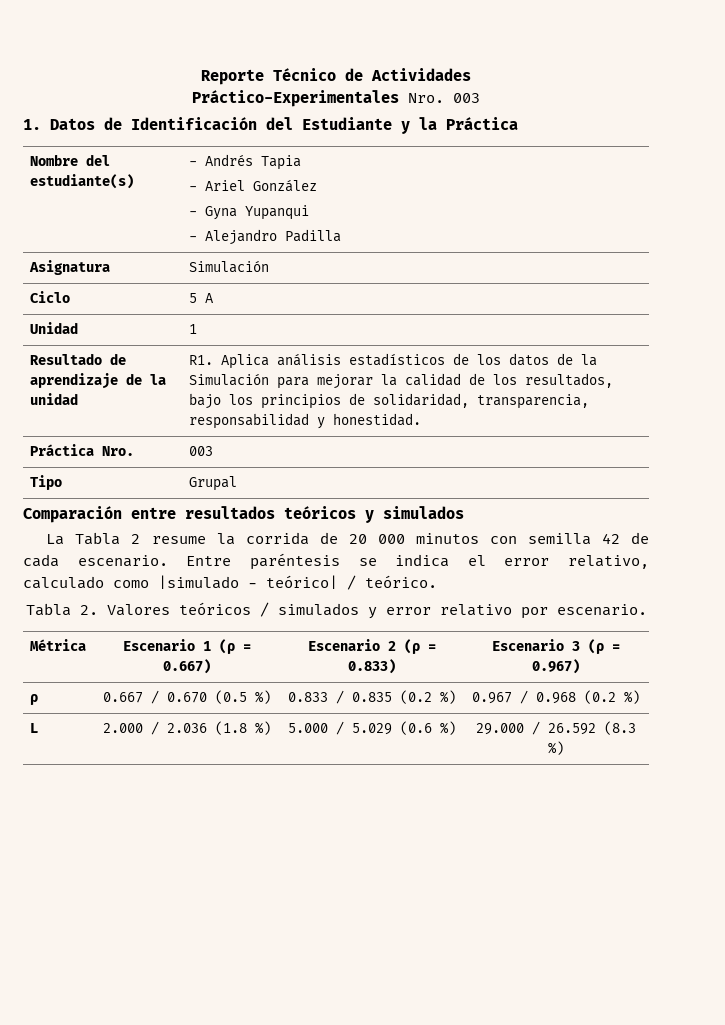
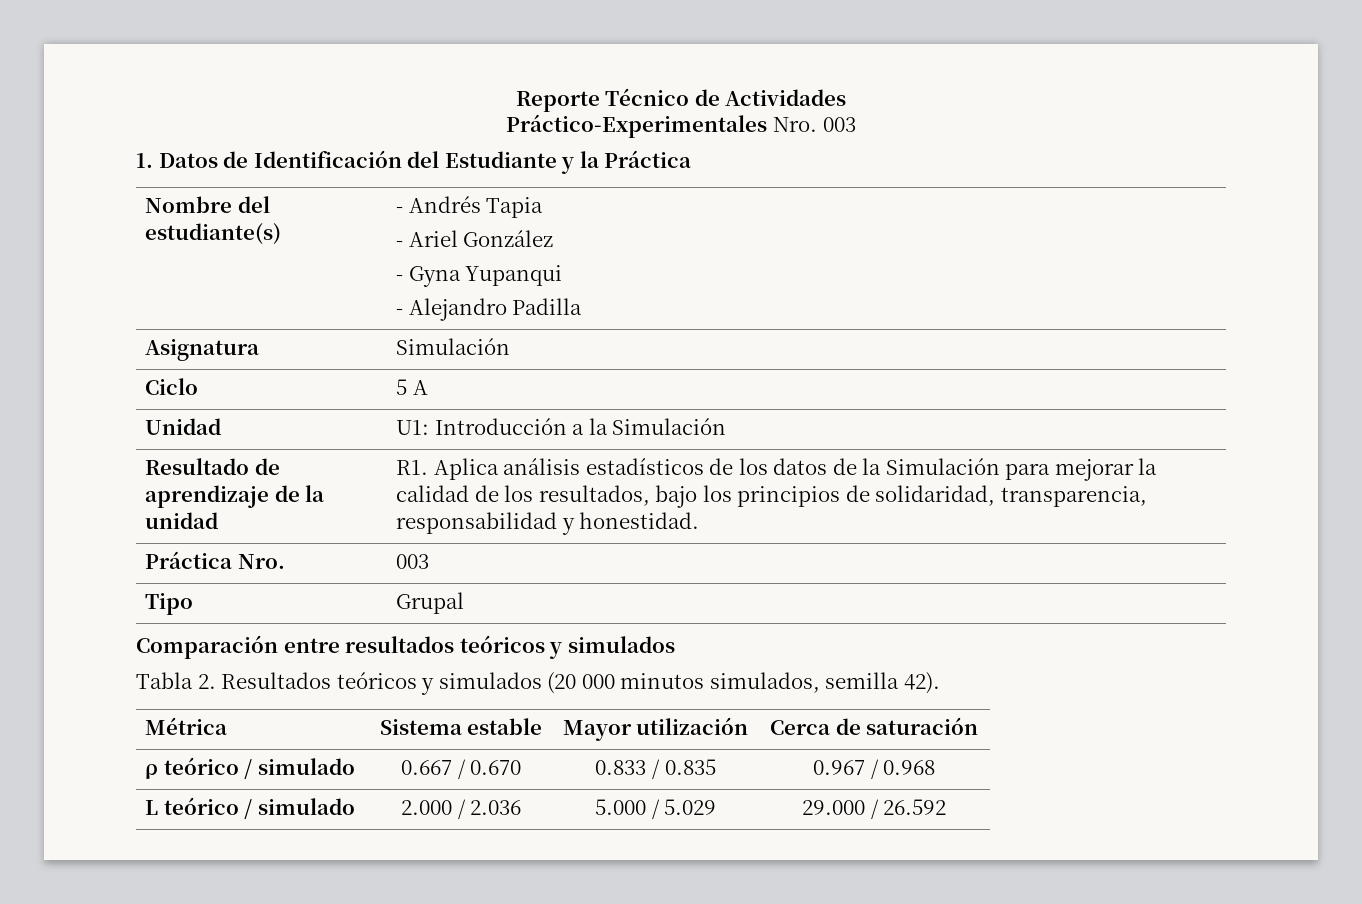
[189,324,198,334] 1 -> [395,418,727,435] U1: Introducción a la Simulación
[46,532,649,545] [23,553,649,570] [23,575,437,590] [25,602,647,619] [30,639,87,651] [123,639,251,654] [162,659,211,674] [307,639,436,654] [347,659,396,674] [492,639,620,654] [532,659,580,674] [30,694,39,705] La Tabla 2 resume la corrida de 20 000 minutos con semilla 42 de cada escenario. Entre paréntesis se indica el error relativo, calculado como |simulado − teórico| / teórico. // Tabla 2. Valores teóricos / simulados y error relativo por escenario. // Métrica | Escenario 1 (ρ = 0.667) | Escenario 2 (ρ = 0.833) | Escenario 3 (ρ = 0.967) // ρ -> [136,672,940,695] [144,717,227,735] [379,718,543,735] [562,717,749,741] [769,717,979,735] [144,757,355,780] Tabla 2. Resultados teóricos y simulados (20 000 minutos simulados, semilla 42). // Métrica | Sistema estable | Mayor utilización | Cerca de saturación // ρ teórico / simulado
[214,690,271,704] (0.5 %) -> (522, 767) none
[399,690,456,704] (0.2 %) -> (716, 767) none
[584,690,640,704] (0.2 %) -> (936, 767) none
(39, 728) none -> [163,797,355,819] teórico / simulado
[214,721,271,735] (1.8 %) -> (522, 807) none
[399,721,456,735] (0.6 %) -> (717, 807) none
[604,721,636,735] [548,741,564,755] (8.3 %) -> (947, 807) none

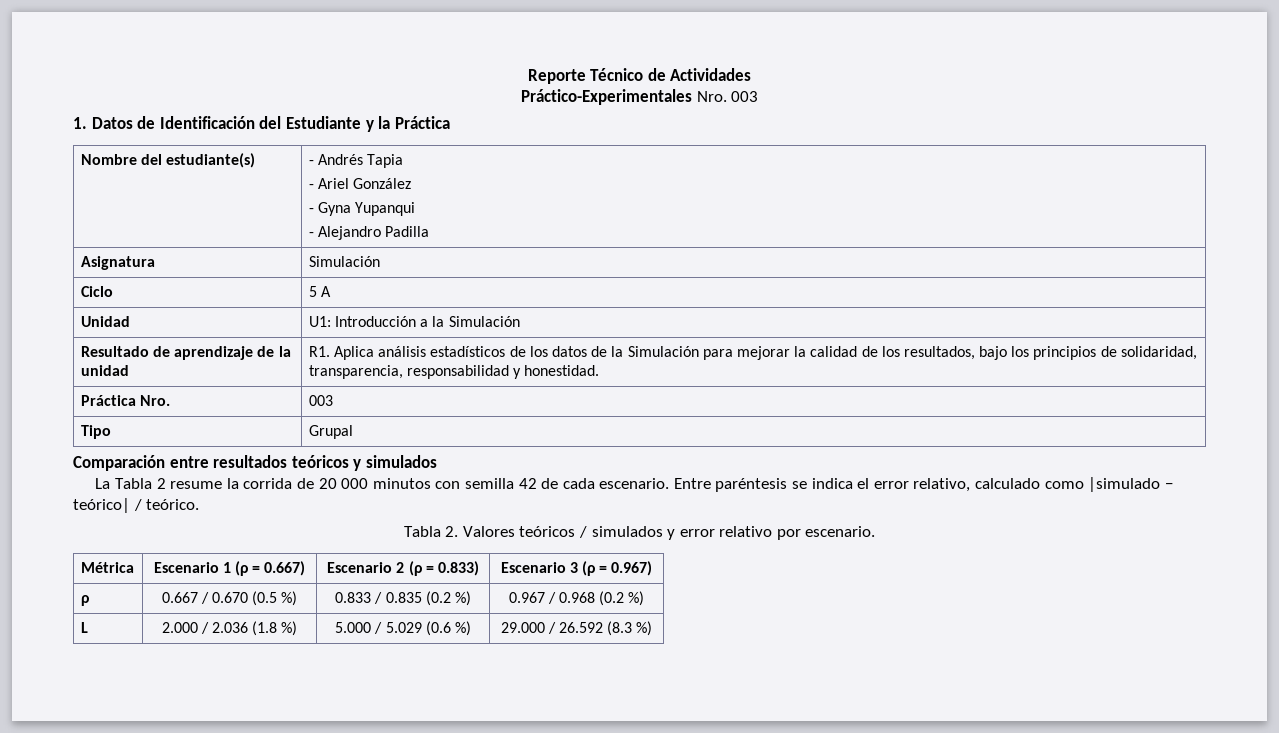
[136,672,940,695] [144,717,227,735] [379,718,543,735] [562,717,749,741] [769,717,979,735] [144,757,355,780] Tabla 2. Resultados teóricos y simulados (20 000 minutos simulados, semilla 42). // Métrica | Sistema estable | Mayor utilización | Cerca de saturación // ρ teórico / simulado -> [95,477,1173,492] [73,498,200,513] [403,526,876,540] [80,562,134,573] [153,561,306,576] [327,561,479,576] [500,561,653,576] [80,595,90,606] La Tabla 2 resume la corrida de 20 000 minutos con semilla 42 de cada escenario. Entre paréntesis se indica el error relativo, calculado como |simulado − teórico| / teórico. // Tabla 2. Valores teóricos / simulados y error relativo por escenario. // Métrica | Escenario 1 (ρ = 0.667) | Escenario 2 (ρ = 0.833) | Escenario 3 (ρ = 0.967) // ρ
(522, 767) none -> [252,591,298,606] (0.5 %)
(716, 767) none -> [425,591,471,606] (0.2 %)
(936, 767) none -> [599,591,645,606] (0.2 %)
[163,797,355,819] teórico / simulado -> (88, 627) none
(522, 807) none -> [252,621,298,636] (1.8 %)
(717, 807) none -> [425,621,471,636] (0.6 %)
(947, 807) none -> [607,621,653,636] (8.3 %)

